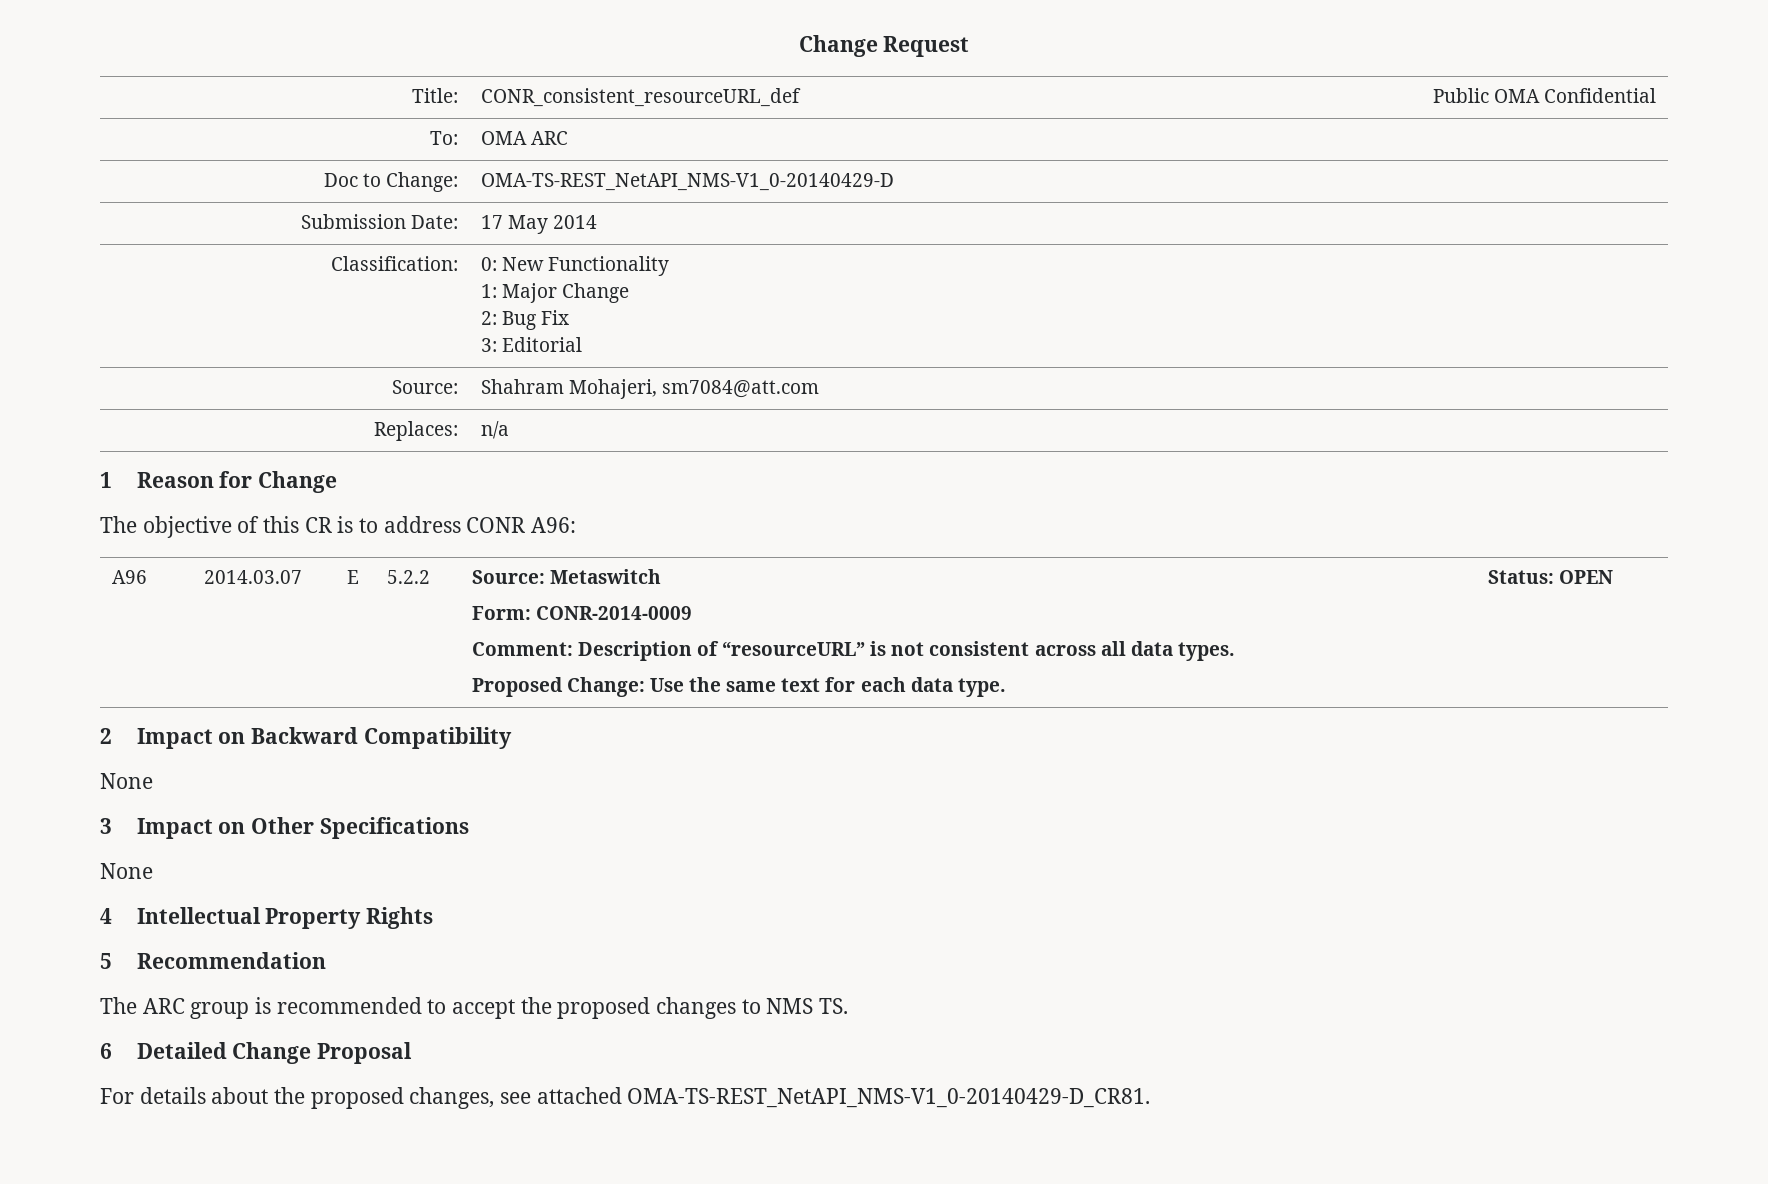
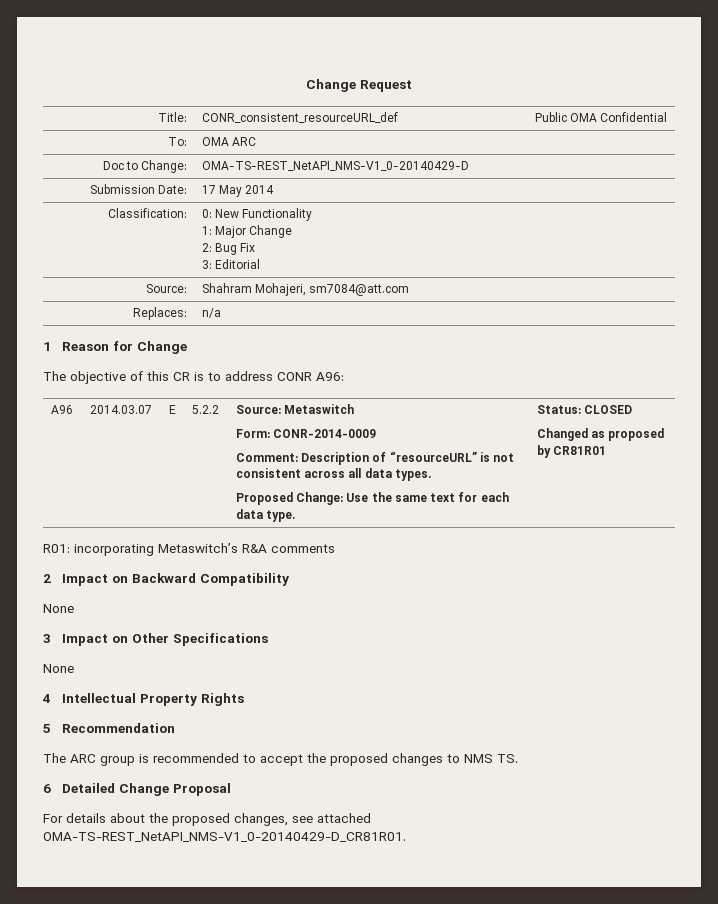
[1558,570,1613,584] OPEN -> [584,405,633,414] [536,428,665,441] [536,445,607,458] [43,543,335,556] CLOSED // Changed as proposed by CR81R01 // R01: incorporating Metaswitch’s R&A comments
[627,1088,1151,1108] OMA-TS-REST_NetAPI_NMS-V1_0-20140429-D_CR81. -> [43,832,406,842] OMA-TS-REST_NetAPI_NMS-V1_0-20140429-D_CR81R01.

